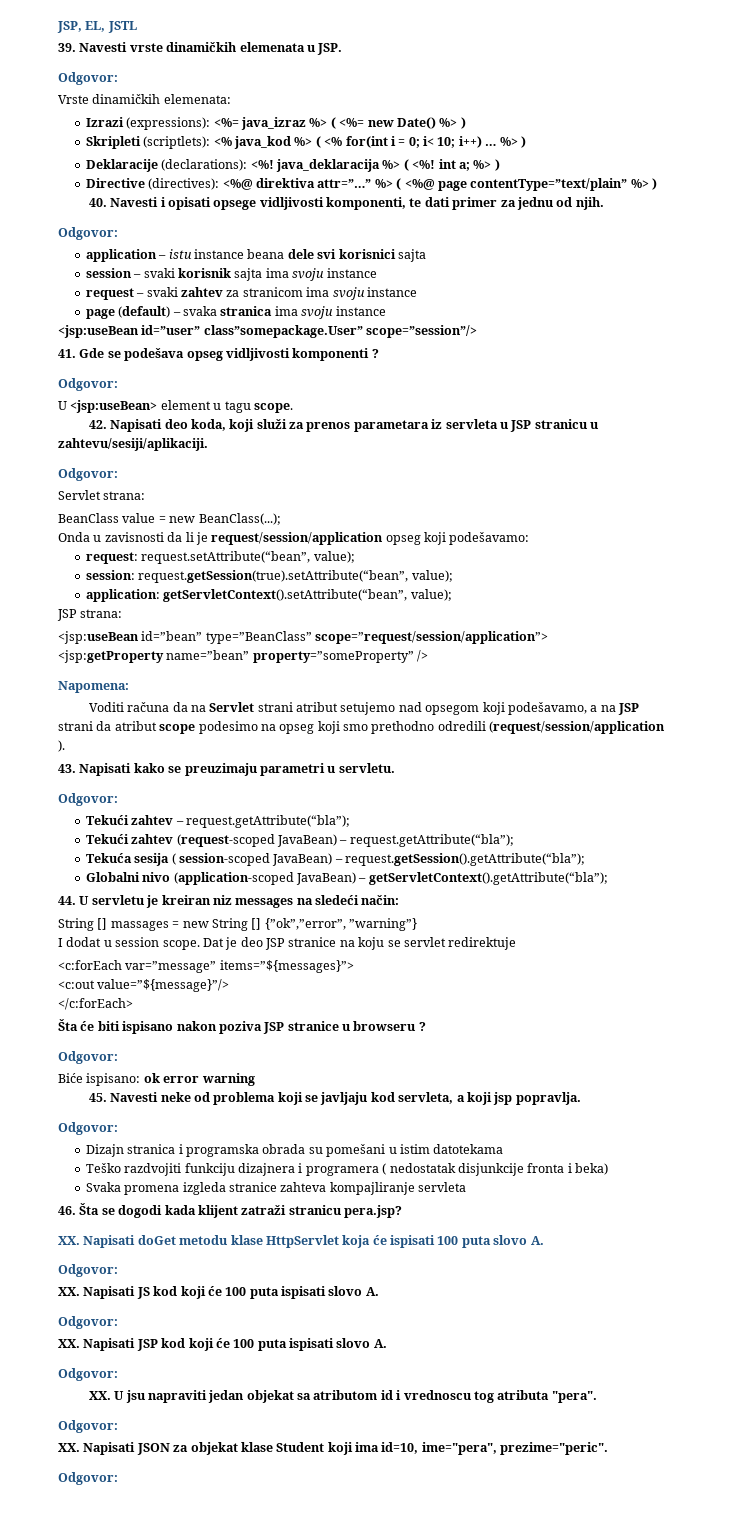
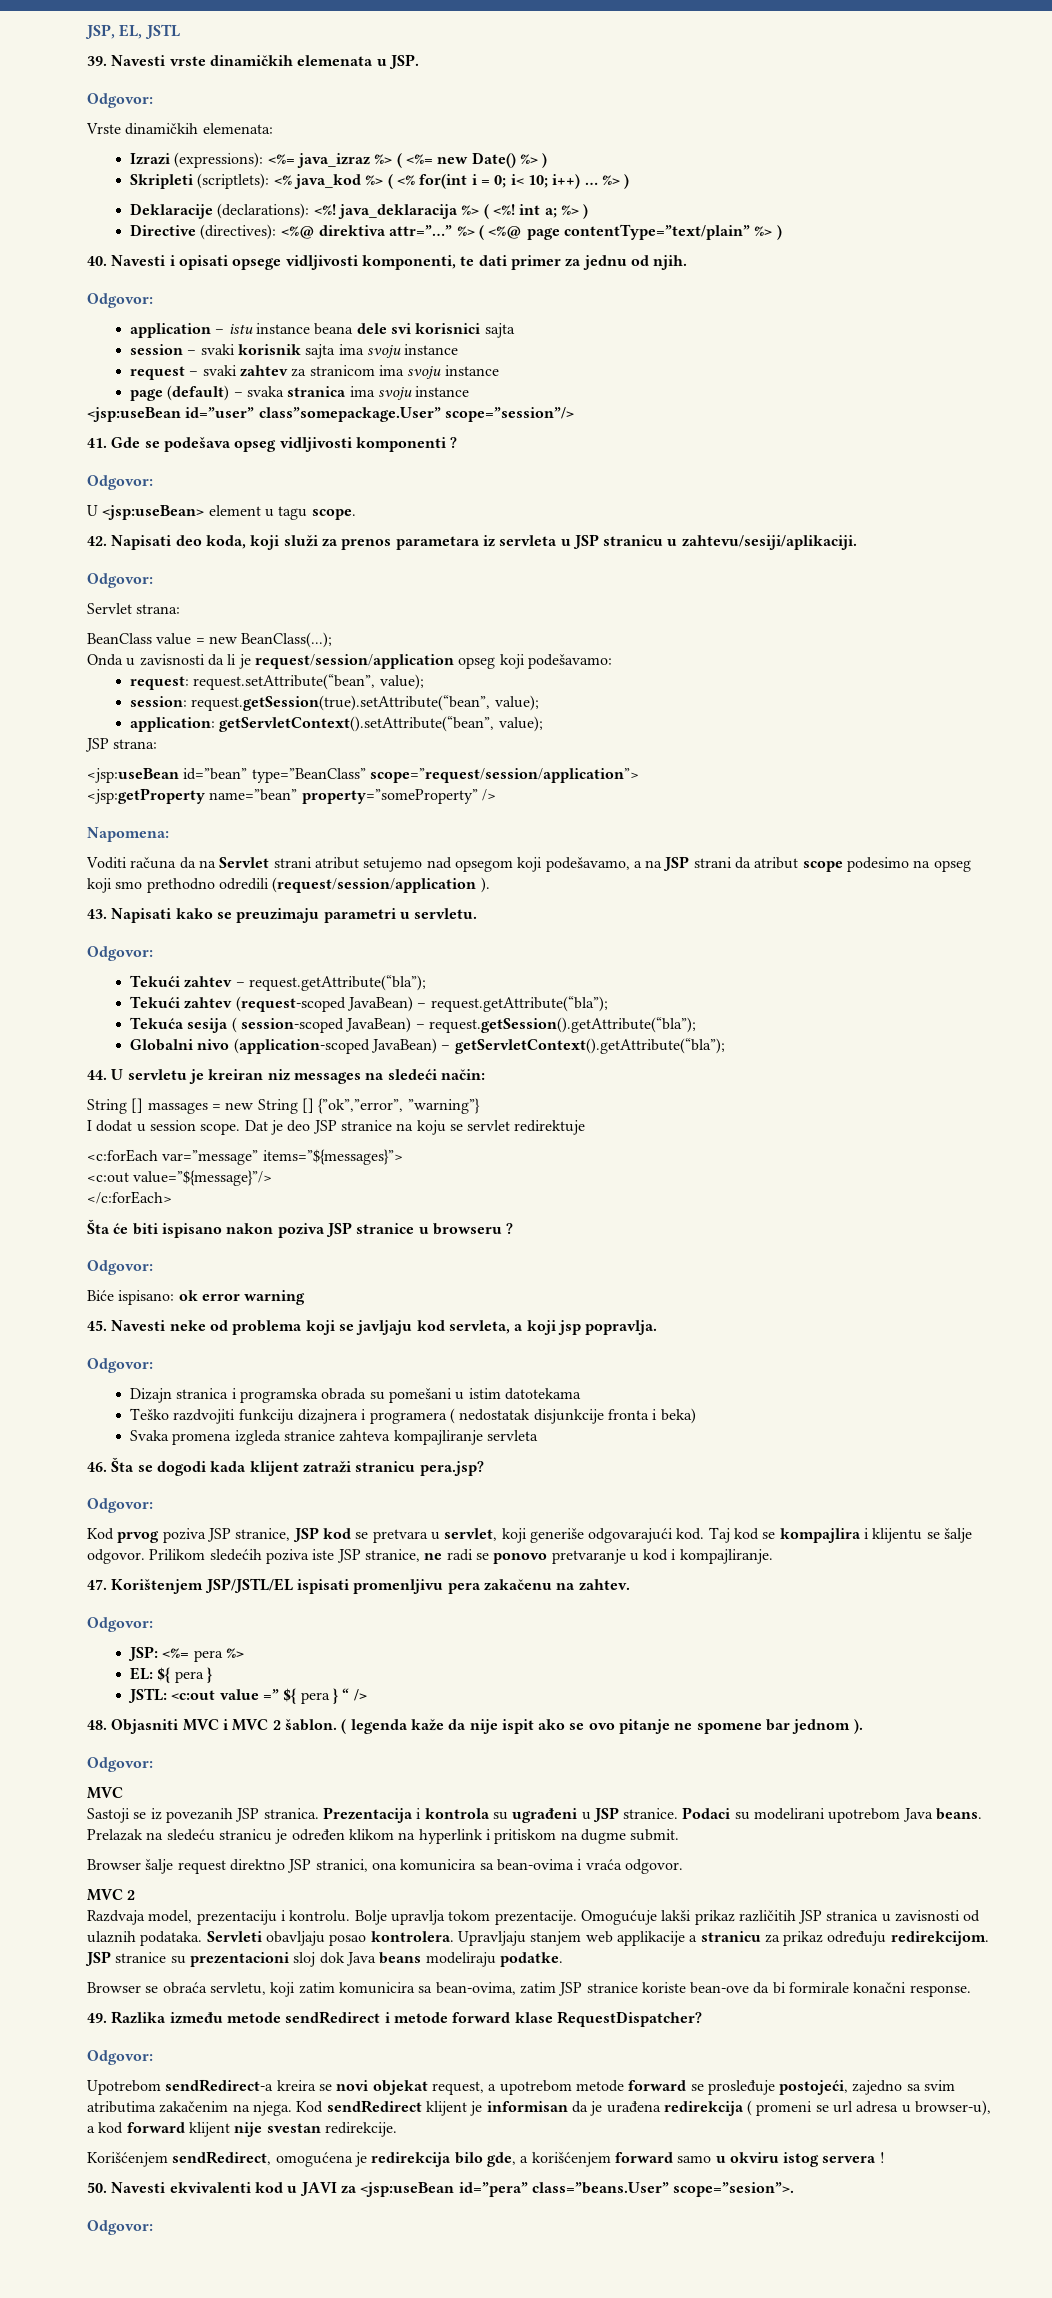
[58,1235,544,1248] [58,1264,118,1277] [58,1286,379,1299] [58,1316,118,1329] [58,1338,387,1351] [58,1368,118,1381] [88,1390,597,1403] [58,1420,118,1433] [58,1442,609,1455] XX. Napisati doGet metodu klase HttpServlet koja će ispisati 100 puta slovo A. // Odgovor: // XX. Napisati JS kod koji će 100 puta ispisati slovo A. // Odgovor: // XX. Napisati JSP kod koji će 100 puta ispisati slovo A. // Odgovor: // XX. U jsu napraviti jedan objekat sa atributom id i vrednoscu tog atributa "pera". // Odgovor: // XX. Napisati JSON za objekat klase Student koji ima id=10, ime="pera", prezime="peric". -> [87,1498,153,1513] [87,1527,973,1543] [87,1549,773,1564] [87,1578,630,1594] [87,1617,153,1632] [128,1646,245,1662] [130,1667,213,1683] [128,1688,367,1704] [87,1719,863,1734] [87,1757,153,1772] [87,1787,123,1799] [87,1807,983,1823] [87,1829,680,1844] [87,1859,683,1874] [87,1889,136,1901] [87,1910,981,1925] [87,1931,989,1946] [85,1951,563,1967] [87,1982,971,1997] [87,2011,702,2027] [87,2050,153,2065] [87,2079,956,2095] [87,2100,992,2116] [87,2122,397,2137] [87,2151,885,2167] [87,2182,795,2197] Odgovor: // Kod prvog poziva JSP stranice, JSP kod se pretvara u servlet, koji generiše odgovarajući kod. Taj kod se kompajlira i klijentu se šalje odgovor. Prilikom sledećih poziva iste JSP stranice, ne radi se ponovo pretvaranje u kod i kompajliranje. // 47. Korištenjem JSP/JSTL/EL ispisati promenljivu pera zakačenu na zahtev. // Odgovor: // JSP: <%= pera %> // EL: ${ pera } // JSTL: <c:out value =” ${ pera } “ /> // 48. Objasniti MVC i MVC 2 šablon. ( legenda kaže da nije ispit ako se ovo pitanje ne spomene bar jednom ). // Odgovor: // MVC // Sastoji se iz povezanih JSP stranica. Prezentacija i kontrola su ugrađeni u JSP stranice. Podaci su modelirani upotrebom Java beans. Prelazak na sledeću stranicu je određen klikom na hyperlink i pritiskom na dugme submit. // Browser šalje request direktno JSP stranici, ona komunicira sa bean-ovima i vraća odgovor. // MVC 2 // Razdvaja model, prezentaciju i kontrolu. Bolje upravlja tokom prezentacije. Omogućuje lakši prikaz različitih JSP stranica u zavisnosti od ulaznih podataka. Servleti obavljaju posao kontrolera. Upravljaju stanjem web applikacije a stranicu za prikaz određuju redirekcijom. JSP stranice su prezentacioni sloj dok Java beans modeliraju podatke. // Browser se obraća servletu, koji zatim komunicira sa bean-ovima, zatim JSP stranice koriste bean-ove da bi formirale konačni response. // 49. Razlika između metode sendRedirect i metode forward klase RequestDispatcher? // Odgovor: // Upotrebom sendRedirect-a kreira se novi objekat request, a upotrebom metode forward se prosleđuje postojeći, zajedno sa svim atributima zakačenim na njega. Kod sendRedirect klijent je informisan da je urađena redirekcija ( promeni se url adresa u browser-u), a kod forward klijent nije svestan redirekcije. // Korišćenjem sendRedirect, omogućena je redirekcija bilo gde, a korišćenjem forward samo u okviru istog servera ! // 50. Navesti ekvivalenti kod u JAVI za <jsp:useBean id=”pera” class=”beans.User” scope=”sesion”>.

